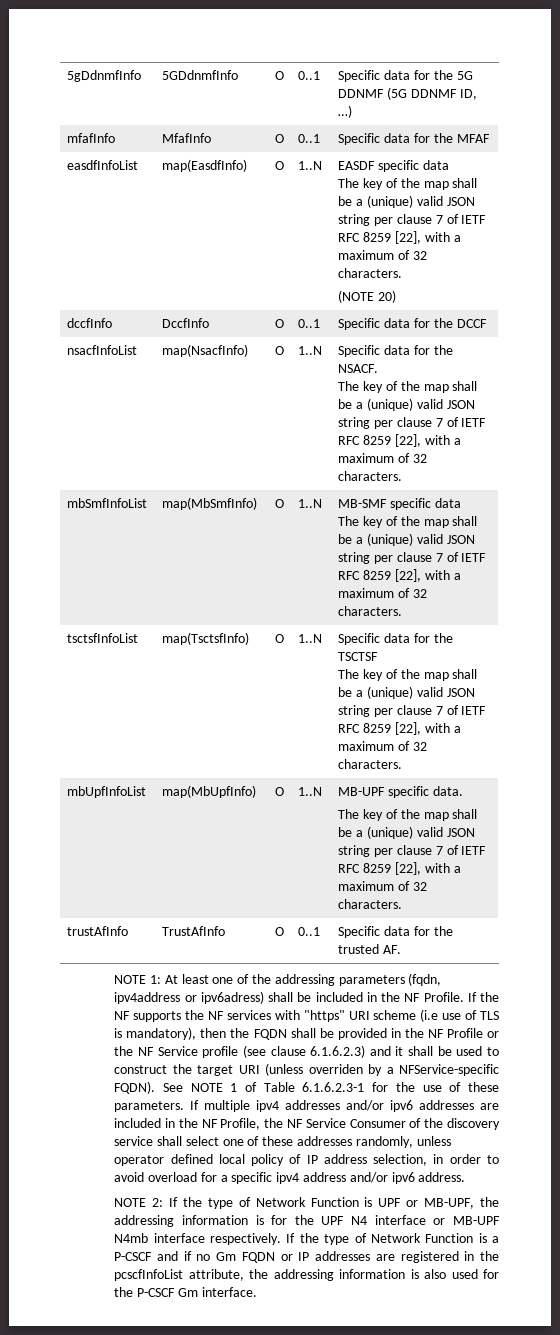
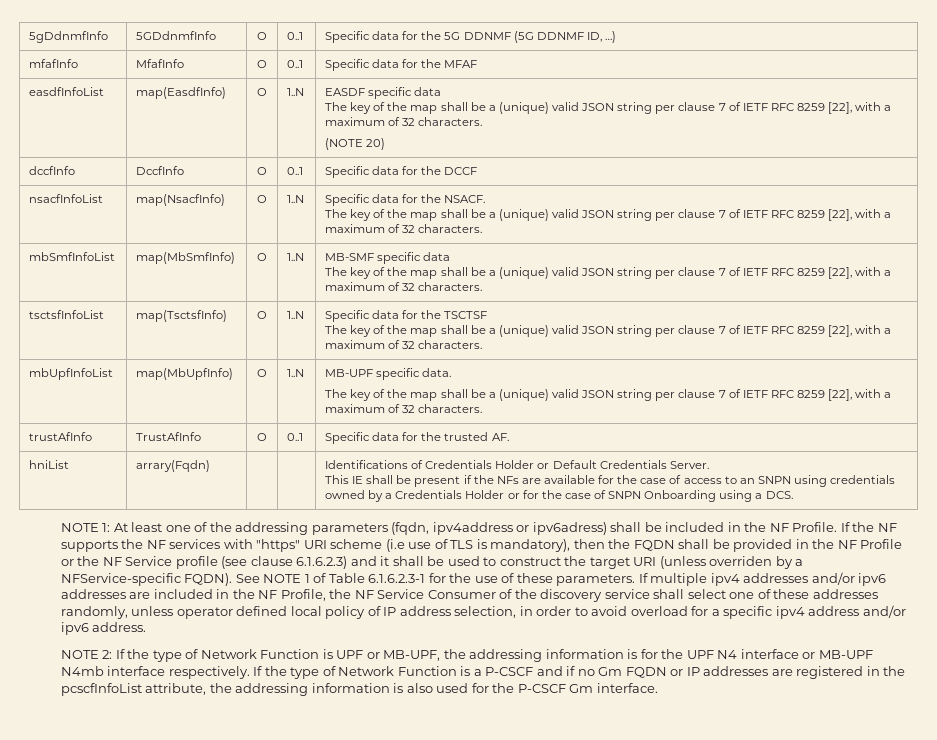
(402, 949) none -> [29,460,70,469] [136,460,211,472] [325,460,709,469] [325,475,896,487] [325,490,793,502] // hniList | arrary(Fqdn) | | | Identifications of Credentials Holder or Default Credentials Server. // This IE shall be present if the NFs are available for the case of access to an SNPN using credentials owned by a Credentials Holder or for the case of SNPN Onboarding using a DCS.

